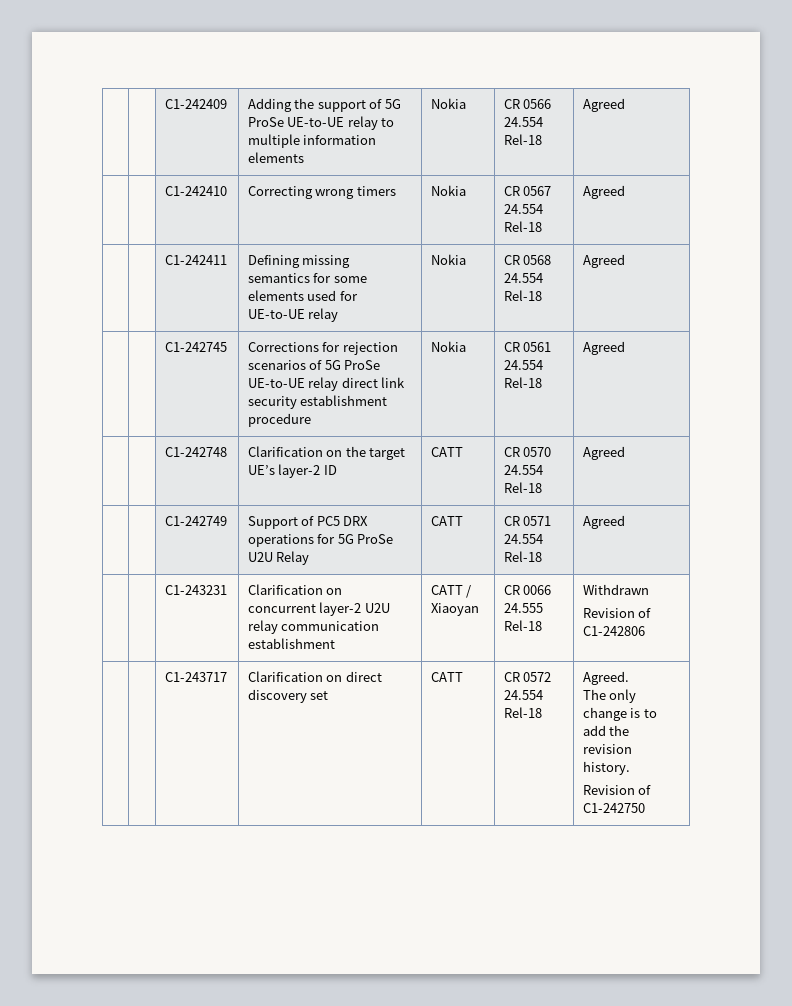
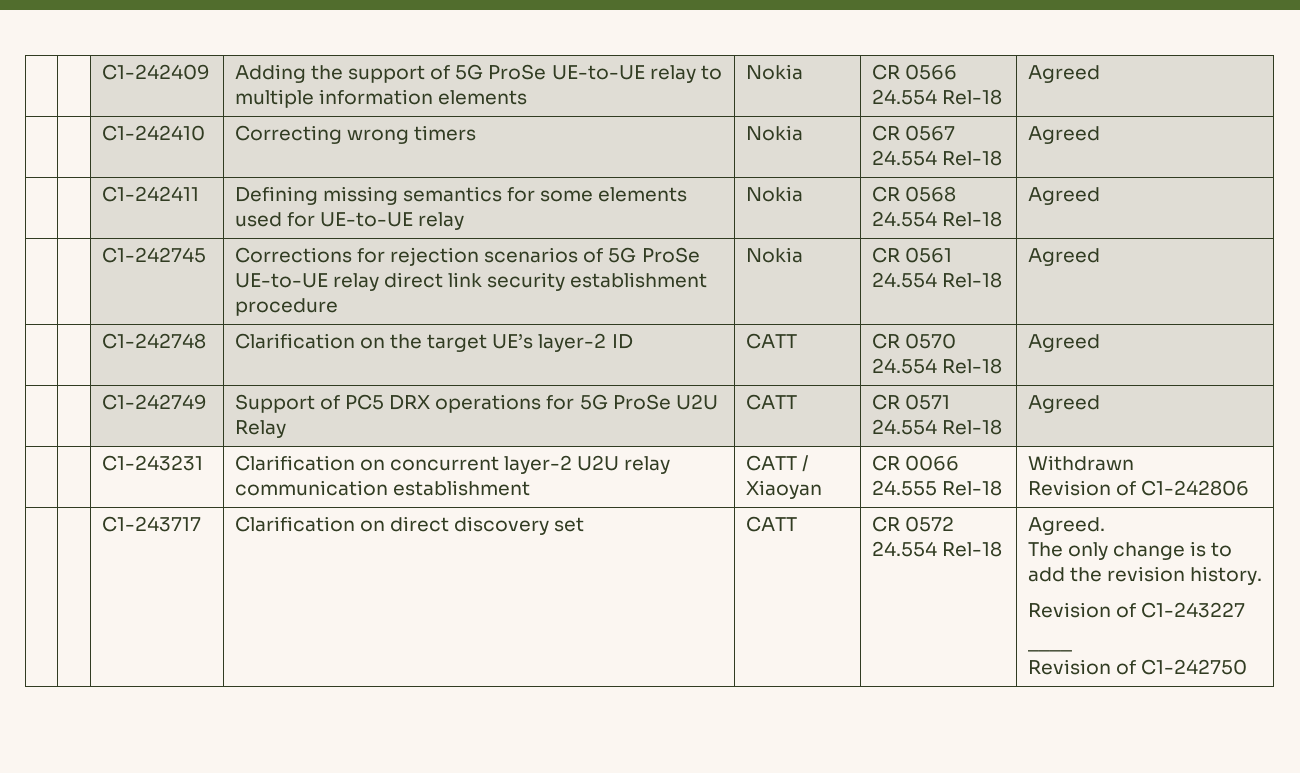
(630, 768) none -> [1027,602,1246,618] [1027,649,1072,652] // Revision of C1-243227 // ____

